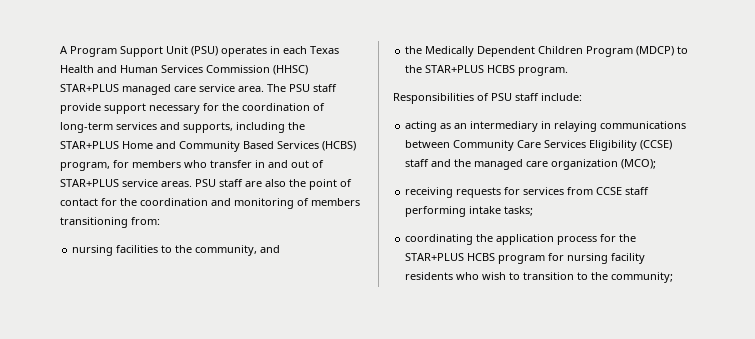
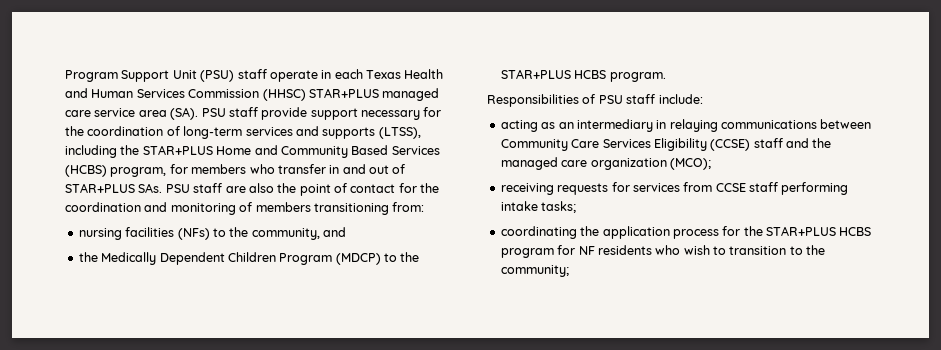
[60,46,68,54] A -> (65, 76) none
[221,46,267,57] operates -> [237,69,318,82] staff operate
[238,84,286,92] area. The -> [138,107,199,120] area (SA).
[183,122,233,133] supports, -> [322,127,421,139] supports (LTSS),
[122,179,192,187] service areas. -> [138,183,163,193] SAs.
(159, 249) none -> [177,228,210,240] (NFs)
[567,253,646,264] nursing facility -> [578,246,595,255] NF

